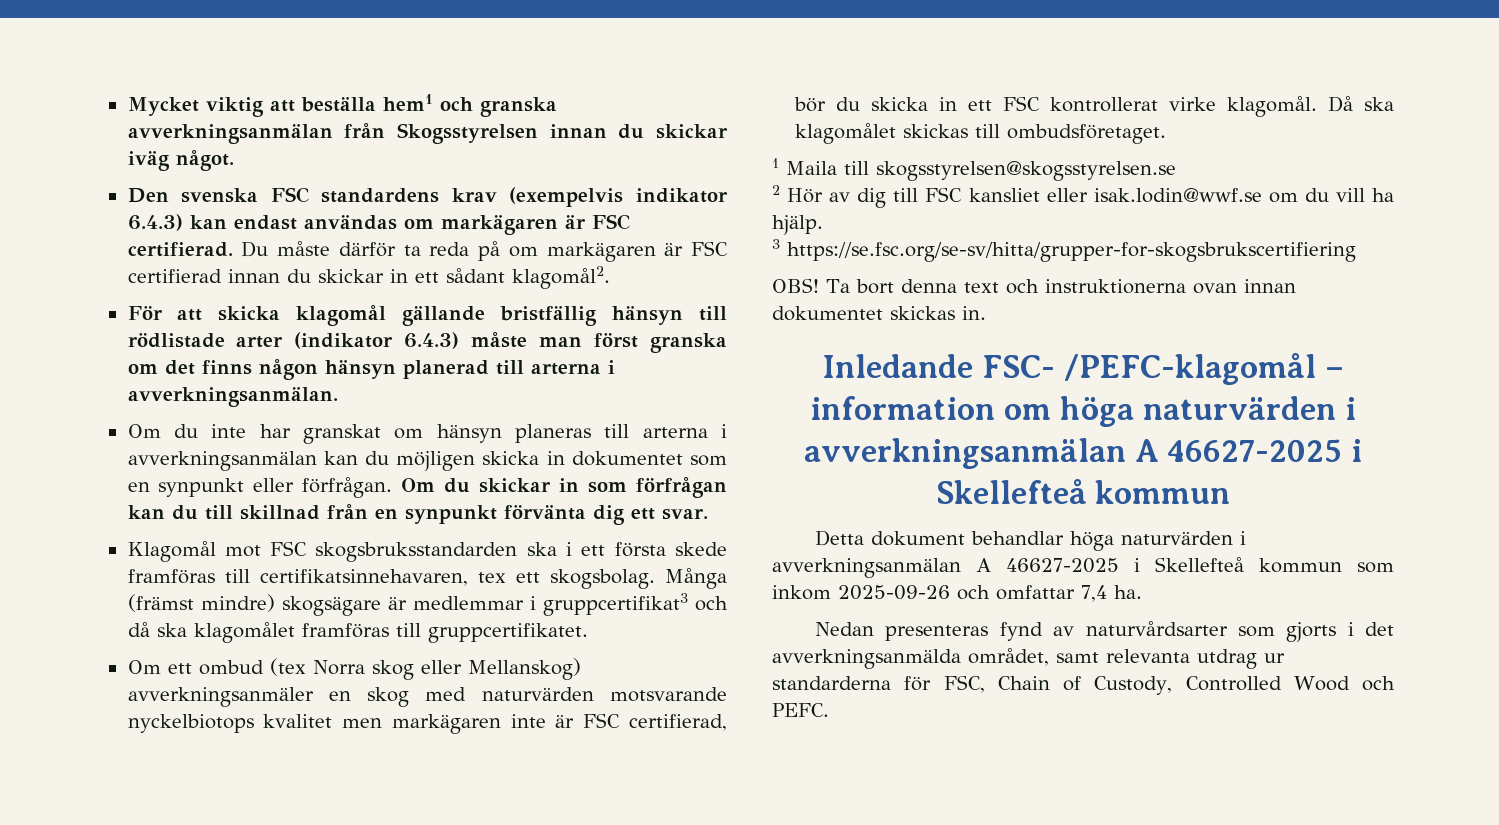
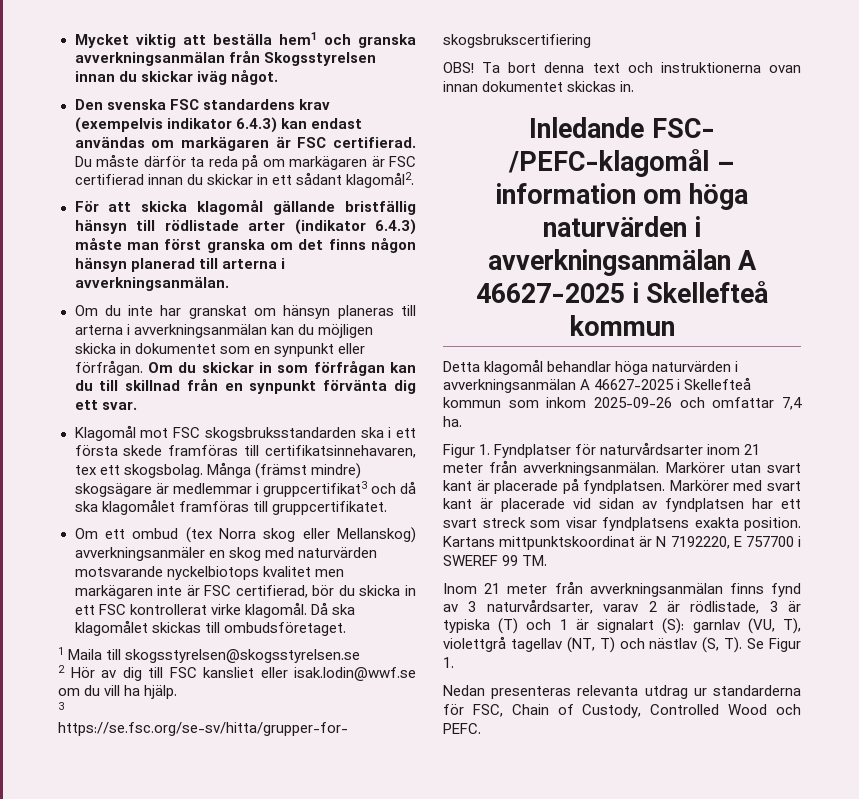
[870,531,965,546] dokument -> [484,359,544,375] klagomål
[814,621,1394,642] [772,648,1099,669] Nedan presenteras fynd av naturvårdsarter som gjorts i det avverkningsanmälda området, samt -> [443,442,761,458] [443,460,801,476] [443,478,801,494] [443,498,801,512] [443,517,801,531] [443,536,801,550] [443,555,548,566] [443,581,801,597] [443,599,801,614] [443,618,801,634] [443,636,801,653] [443,657,454,668] [443,685,572,699] Figur 1. Fyndplatser för naturvårdsarter inom 21 meter från avverkningsanmälan. Markörer utan svart kant är placerade på fyndplatsen. Markörer med svart kant är placerade vid sidan av fyndplatsen har ett svart streck som visar fyndplatsens exakta position. Kartans mittpunktskoordinat är N 7192220, E 757700 i SWEREF 99 TM. // Inom 21 meter från avverkningsanmälan finns fynd av 3 naturvårdsarter, varav 2 är rödlistade, 3 är typiska (T) och 1 är signalart (S): garnlav (VU, T), violettgrå tagellav (NT, T) och nästlav (S, T). Se Figur 1. // Nedan presenteras

